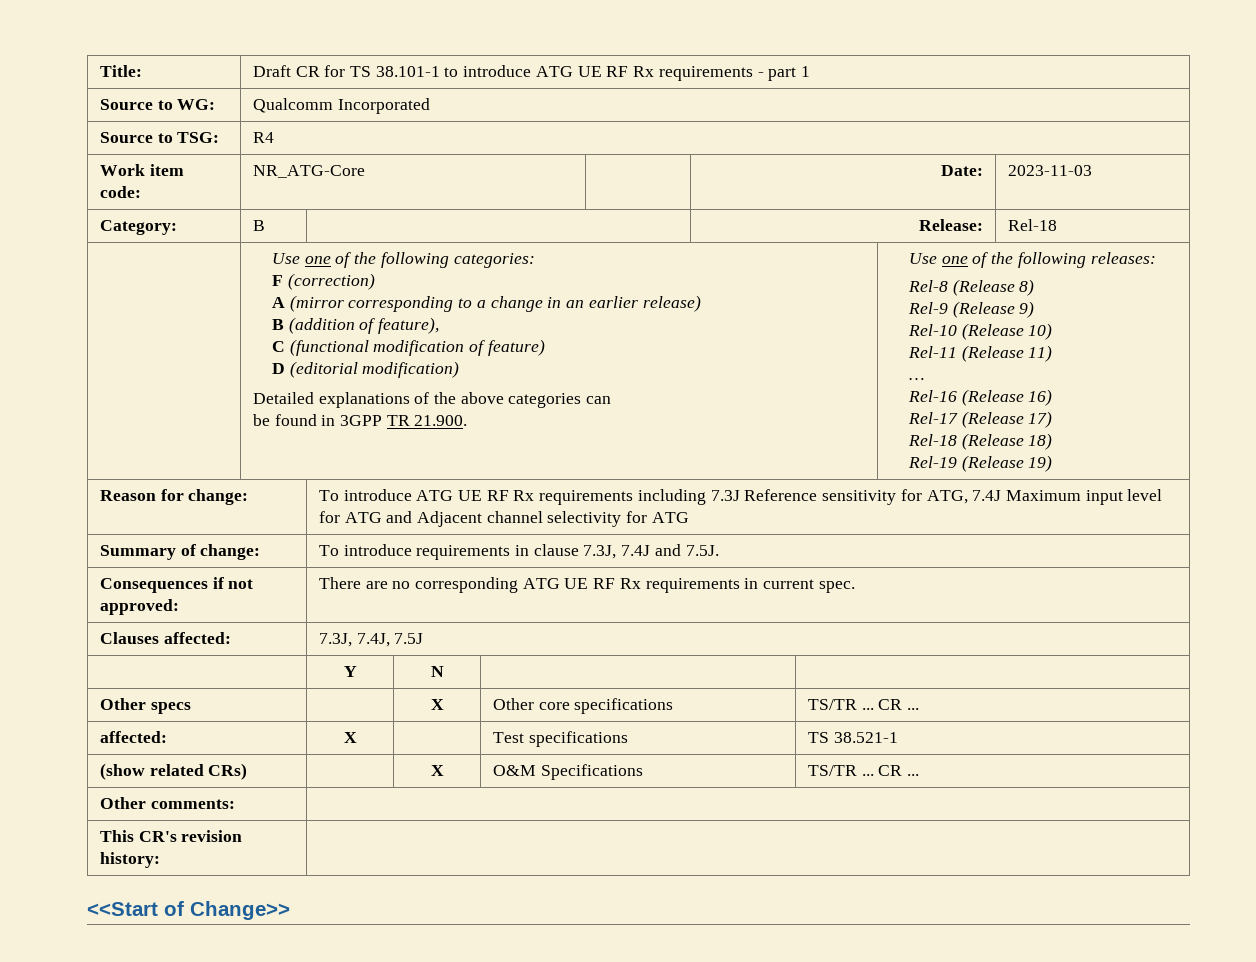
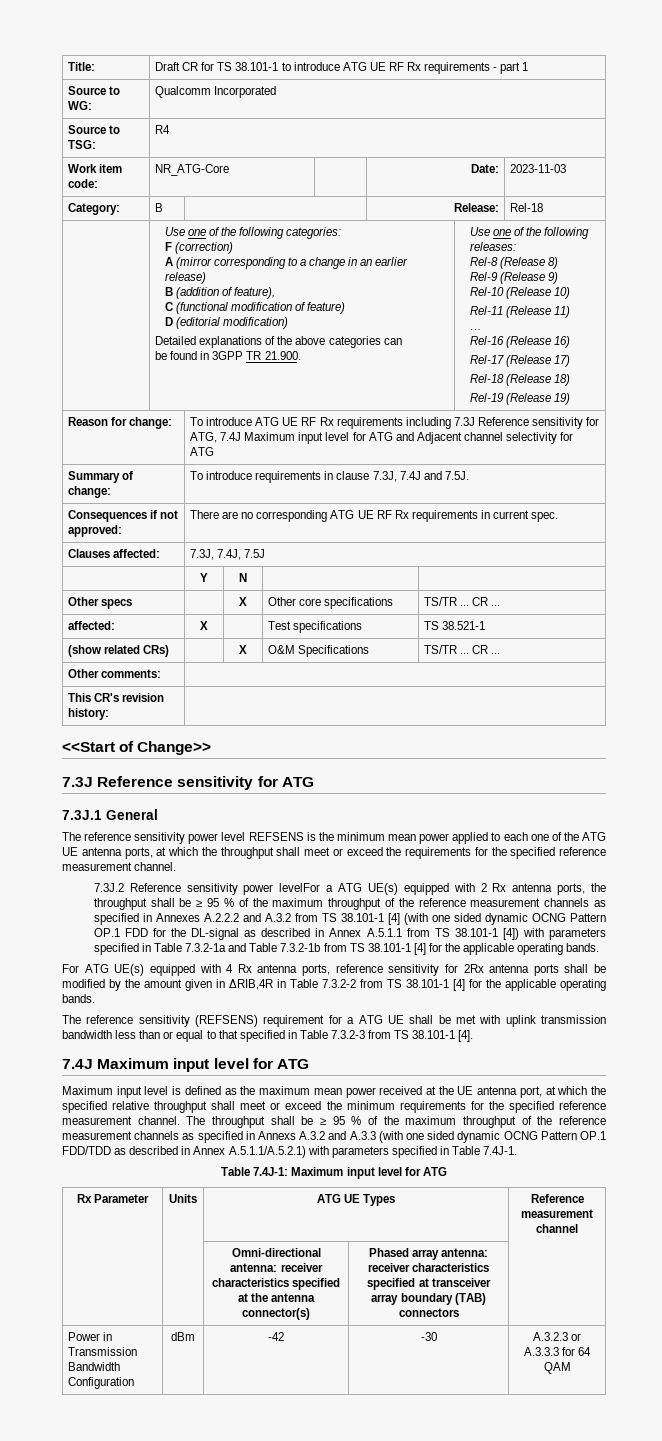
(290, 910) none -> [62,776,314,790] [62,809,158,820] [62,832,607,844] [62,847,606,859] [62,862,177,871] [93,883,607,895] [93,898,606,910] [93,913,606,925] [93,928,606,940] [93,943,600,955] [62,964,606,976] [62,979,606,991] [62,994,95,1003] [62,1015,606,1027] [62,1030,474,1042] [62,1058,309,1072] [62,1086,606,1098] [62,1101,607,1113] [62,1116,607,1128] [62,1131,606,1143] [62,1146,518,1158] [221,1167,447,1179] [76,1194,150,1203] [169,1194,197,1203] [316,1194,396,1206] [530,1194,584,1203] [521,1209,593,1218] [536,1224,578,1233] [231,1248,321,1257] [230,1263,323,1272] [211,1278,341,1290] [237,1293,316,1302] [242,1308,310,1320] [368,1248,489,1260] [367,1263,490,1272] [367,1278,491,1290] [371,1293,486,1305] [398,1308,459,1317] [67,1332,113,1341] [67,1347,137,1356] [67,1362,120,1371] [67,1377,134,1389] [171,1332,195,1341] [268,1332,284,1341] [420,1332,437,1341] [532,1332,582,1341] [523,1347,592,1356] [543,1362,571,1374] // 7.3J Reference sensitivity for ATG // 7.3J.1 General // The reference sensitivity power level REFSENS is the minimum mean power applied to each one of the ATG UE antenna ports, at which the throughput shall meet or exceed the requirements for the specified reference measurement channel. // 7.3J.2 Reference sensitivity power levelFor a ATG UE(s) equipped with 2 Rx antenna ports, the throughput shall be ≥ 95 % of the maximum throughput of the reference measurement channels as specified in Annexes A.2.2.2 and A.3.2 from TS 38.101-1 [4] (with one sided dynamic OCNG Pattern OP.1 FDD for the DL-signal as described in Annex A.5.1.1 from TS 38.101-1 [4]) with parameters specified in Table 7.3.2-1a and Table 7.3.2-1b from TS 38.101-1 [4] for the applicable operating bands. // For ATG UE(s) equipped with 4 Rx antenna ports, reference sensitivity for 2Rx antenna ports shall be modified by the amount given in ΔRIB,4R in Table 7.3.2-2 from TS 38.101-1 [4] for the applicable operating bands. // The reference sensitivity (REFSENS) requirement for a ATG UE shall be met with uplink transmission bandwidth less than or equal to that specified in Table 7.3.2-3 from TS 38.101-1 [4]. // 7.4J Maximum input level for ATG // Maximum input level is defined as the maximum mean power received at the UE antenna port, at which the specified relative throughput shall meet or exceed the minimum requirements for the specified reference measurement channel. The throughput shall be ≥ 95 % of the maximum throughput of the reference measurement channels as specified in Annexs A.3.2 and A.3.3 (with one sided dynamic OCNG Pattern OP.1 FDD/TDD as described in Annex A.5.1.1/A.5.2.1) with parameters specified in Table 7.4J-1. // Table 7.4J-1: Maximum input level for ATG // Rx Parameter | Units | ATG UE Types | Reference measurement channel // | | Omni-directional antenna: receiver characteristics specified at the antenna connector(s) | Phased array antenna: receiver characteristics specified at transceiver array boundary (TAB) connectors | // Power in Transmission Bandwidth Configuration | dBm | -42 | -30 | A.3.2.3 or A.3.3.3 for 64 QAM

